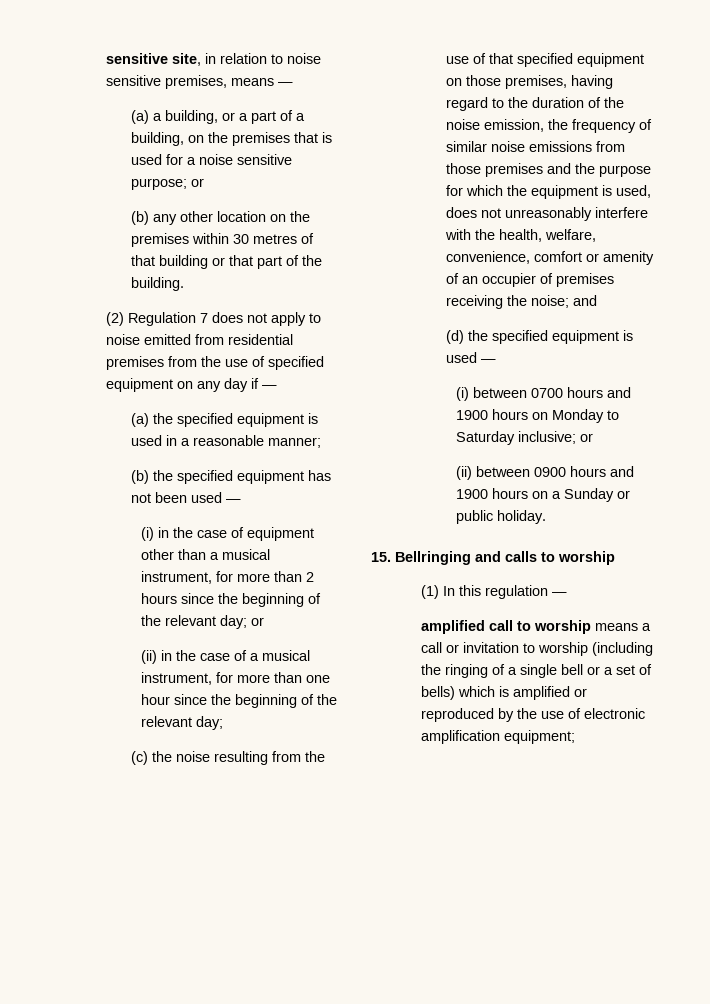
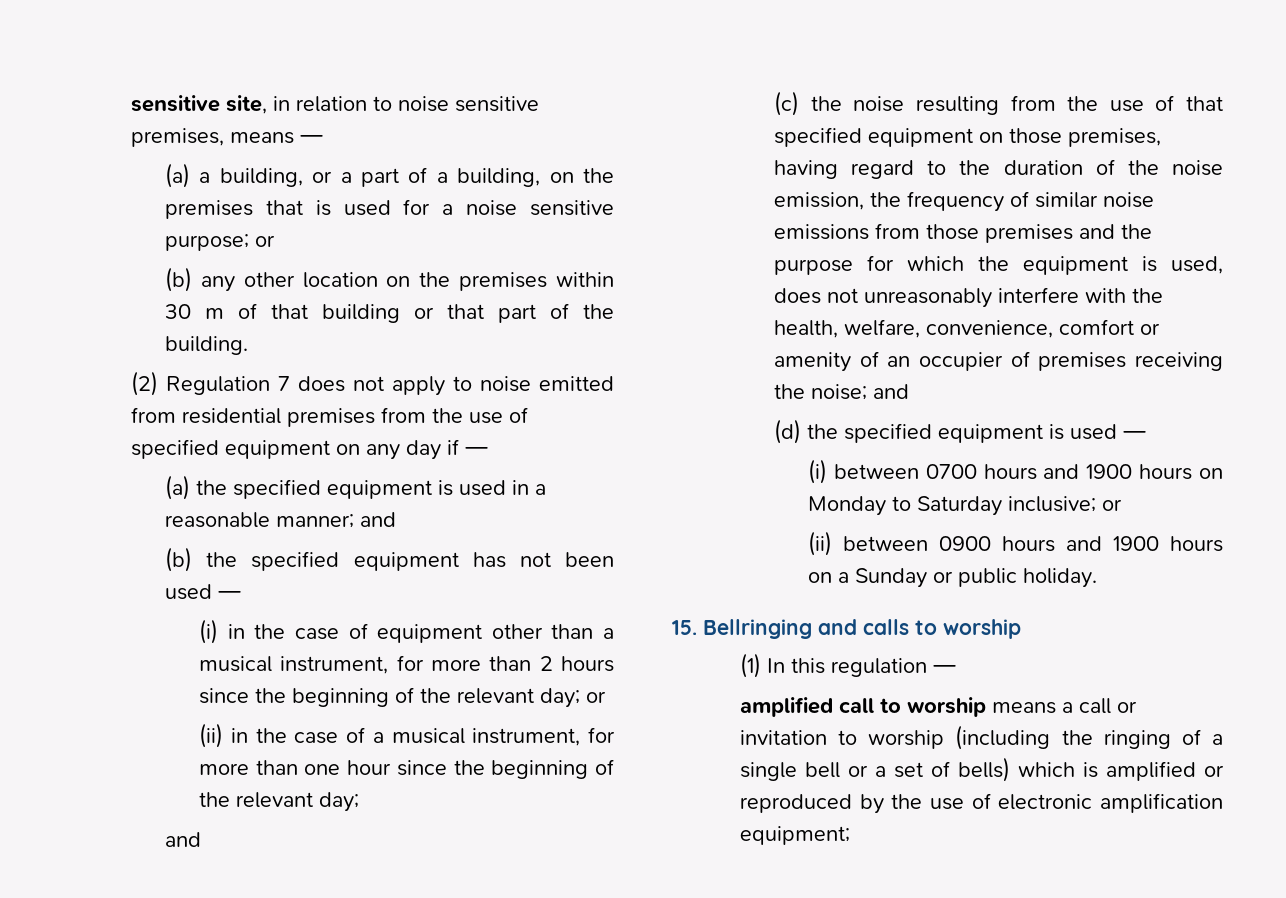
[252,234,297,244] metres -> [205,308,225,319] m
(321, 442) none -> [360,512,397,527] and
(223, 723) none -> [165,832,202,847] // and

